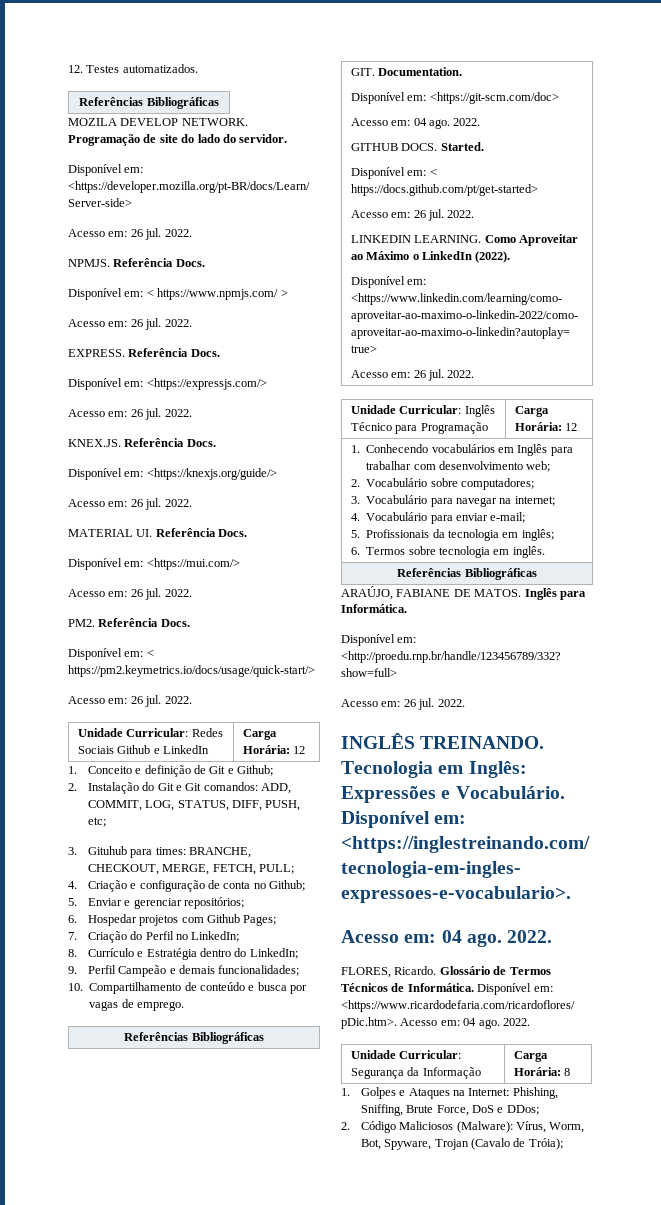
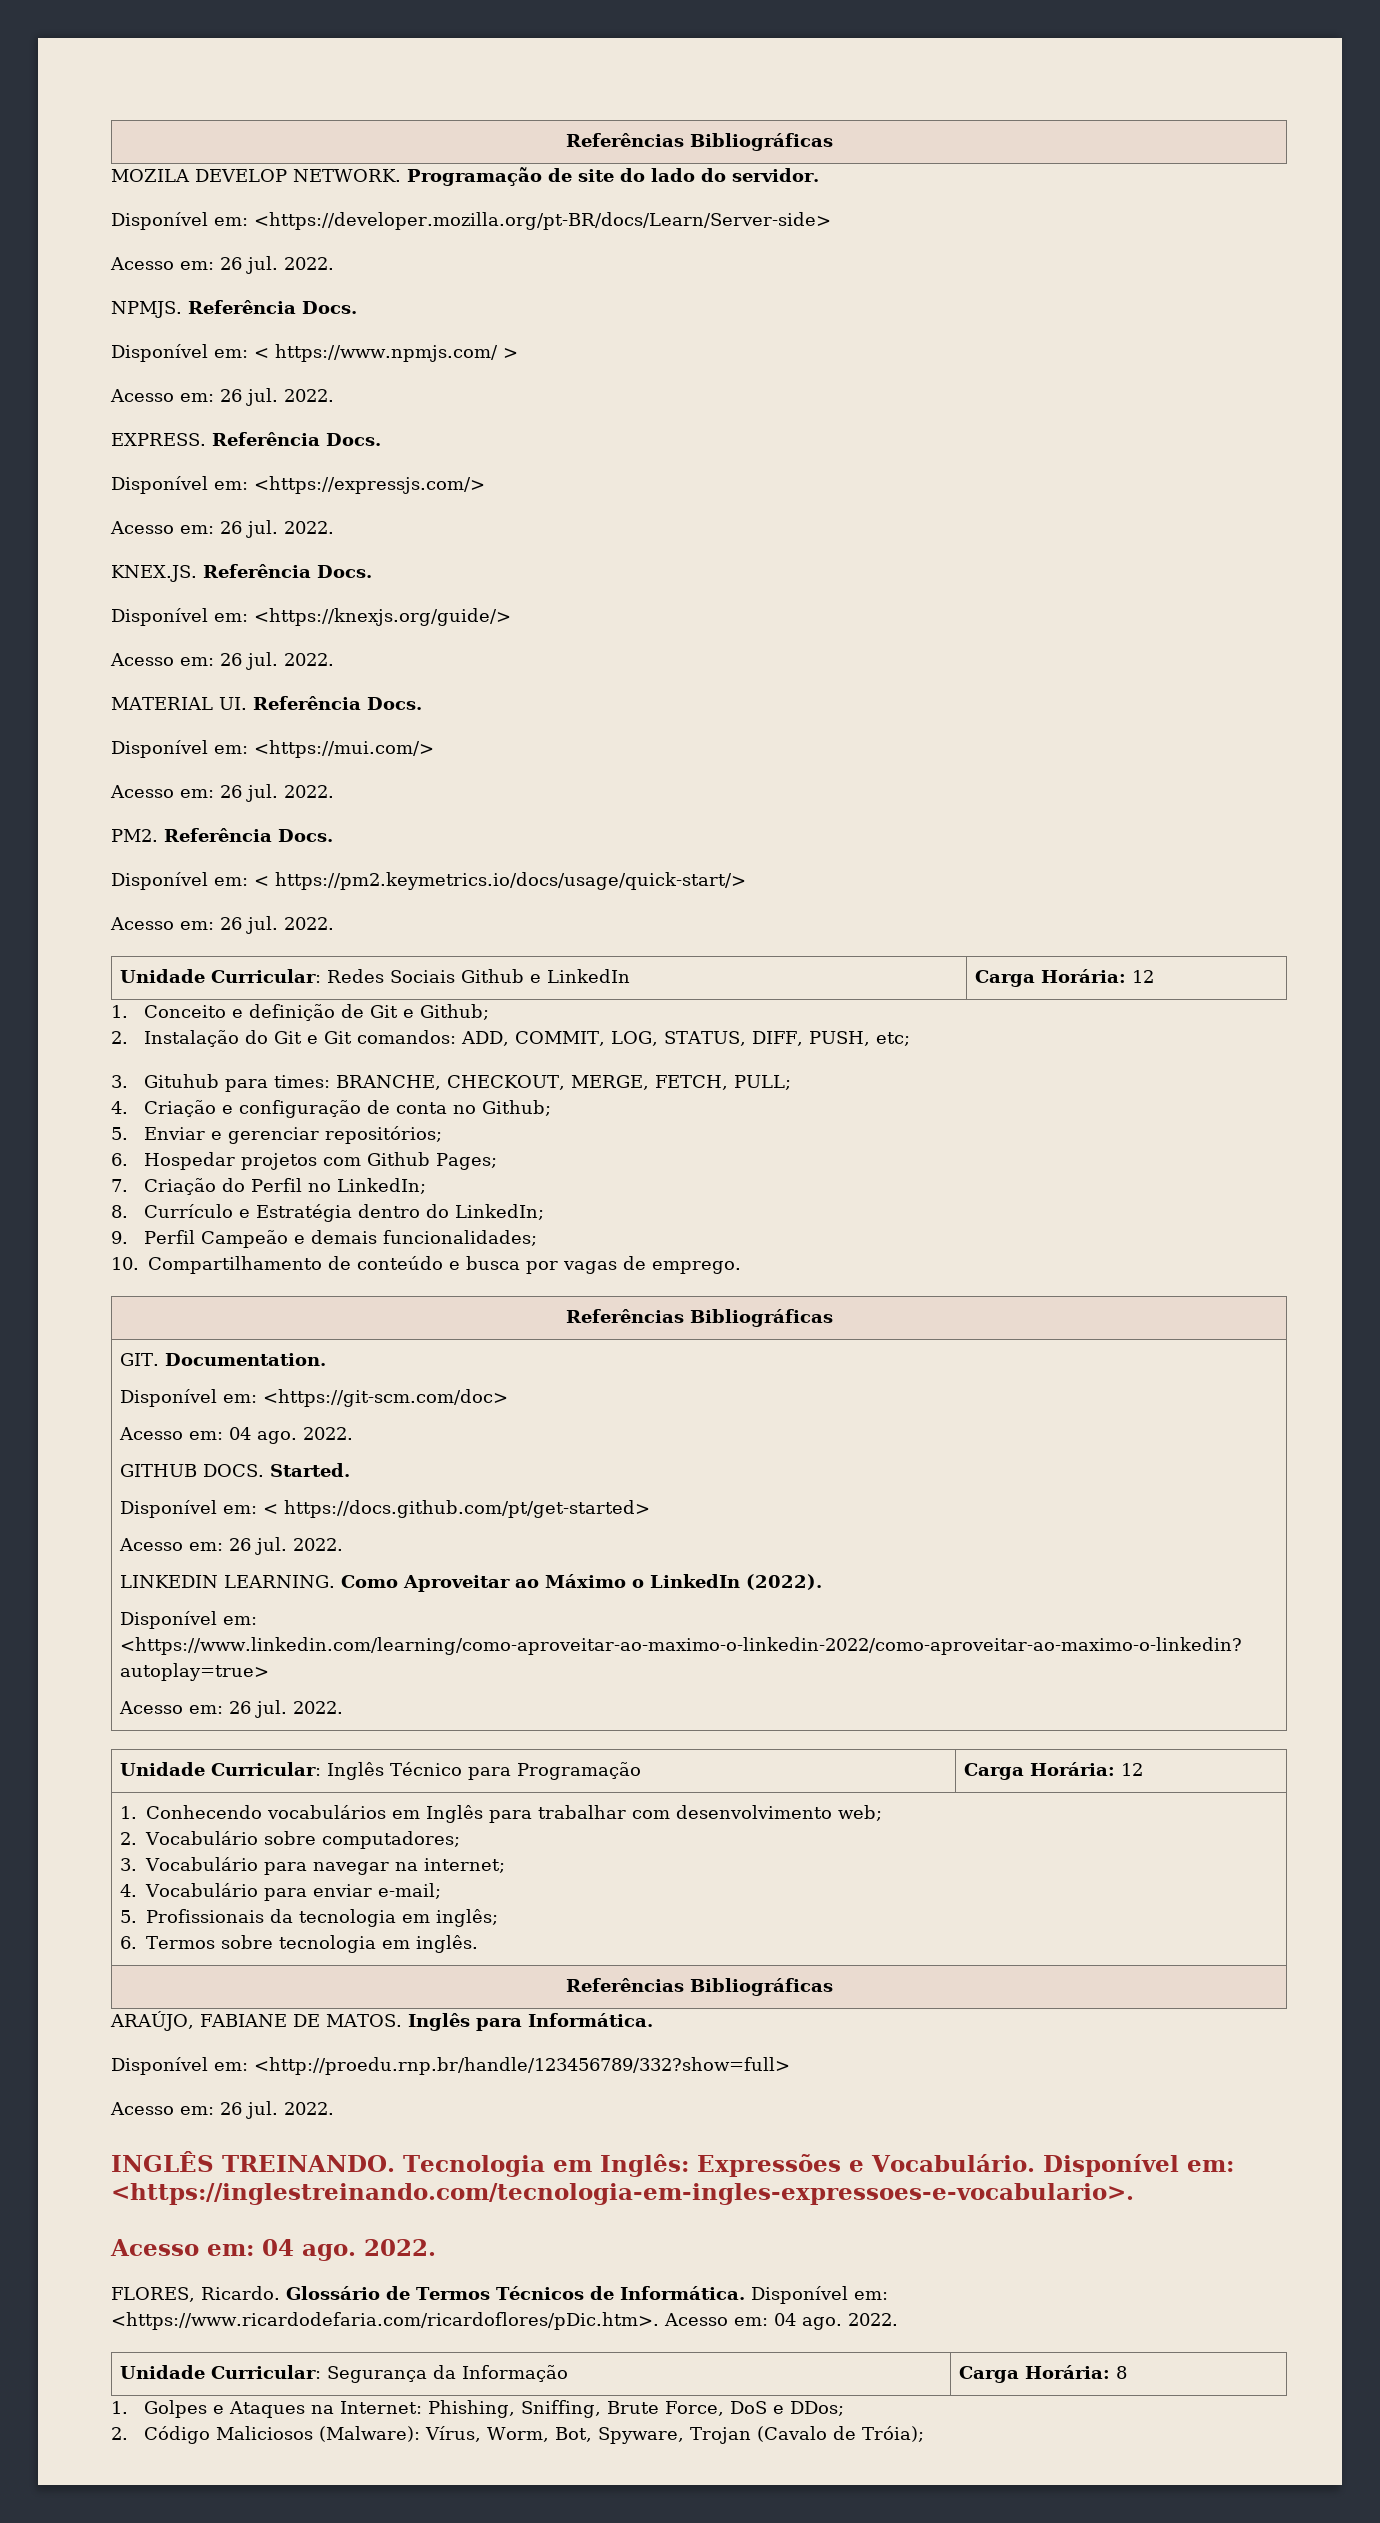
[68,64,198,73] 12. Testes automatizados. // -> (565, 140) none

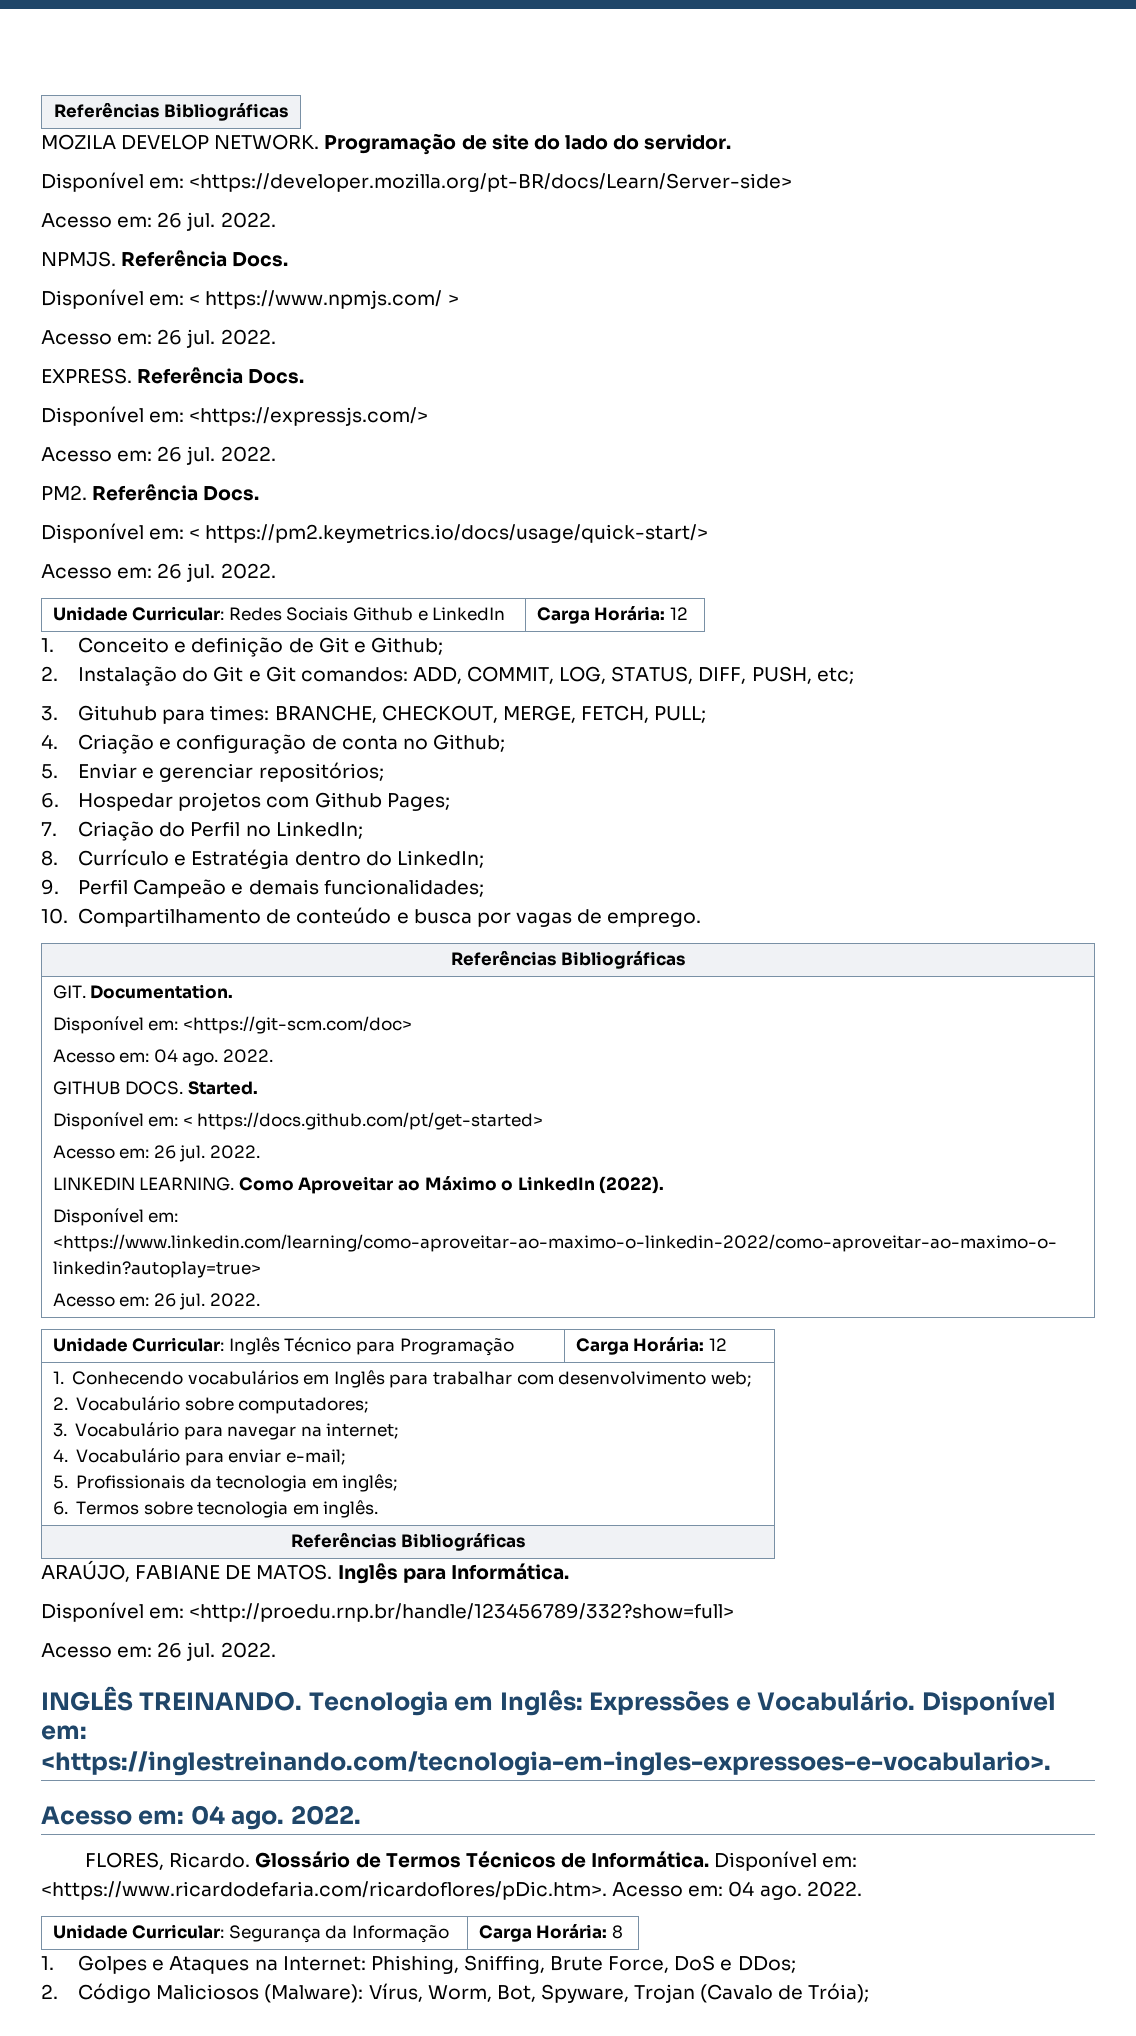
[111,564,372,582] [111,608,511,626] [110,652,334,670] [111,696,422,710] [111,740,434,758] [110,784,334,802] // KNEX.JS. Referência Docs. // Disponível em: <https://knexjs.org/guide/> // Acesso em: 26 jul. 2022. // MATERIAL UI. Referência Docs. // Disponível em: <https://mui.com/> // Acesso em: 26 jul. 2022. -> (276, 454) none

